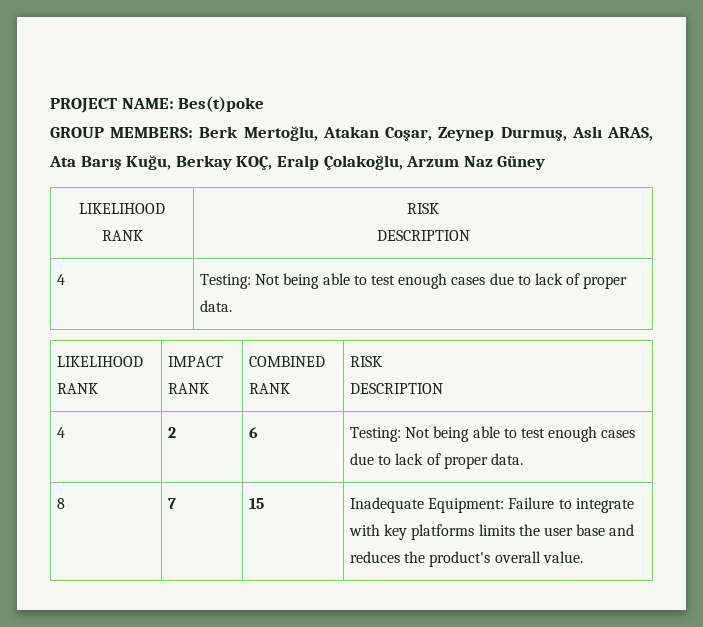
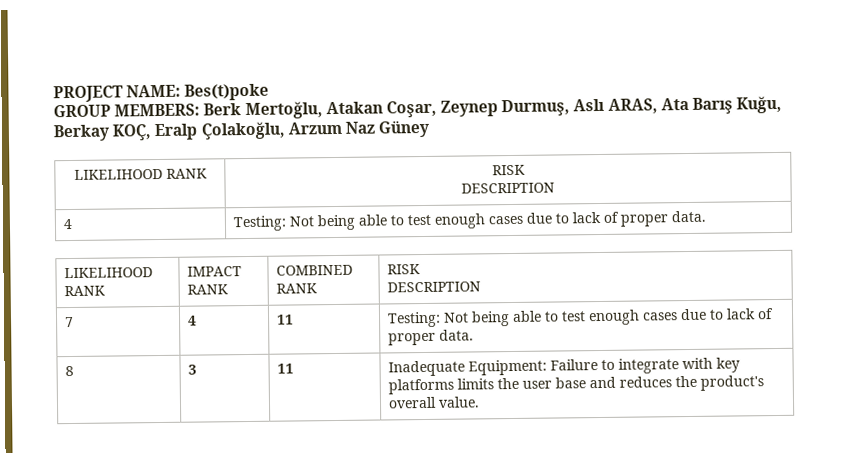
[57,427,66,438] [168,427,177,438] [249,427,259,438] 4 | 2 | 6 -> [64,316,74,328] [186,315,197,326] [275,314,294,325] 7 | 4 | 11
[168,498,177,509] [249,498,265,509] 7 | 15 -> [187,364,197,375] [276,363,294,374] 3 | 11

